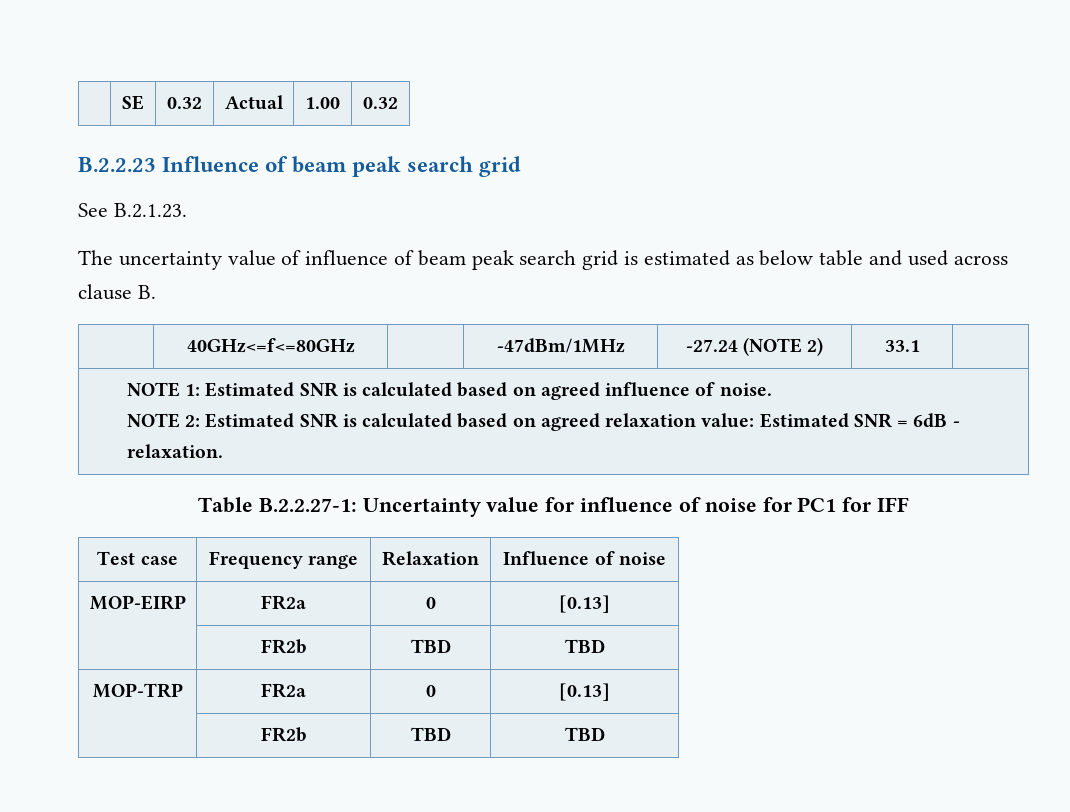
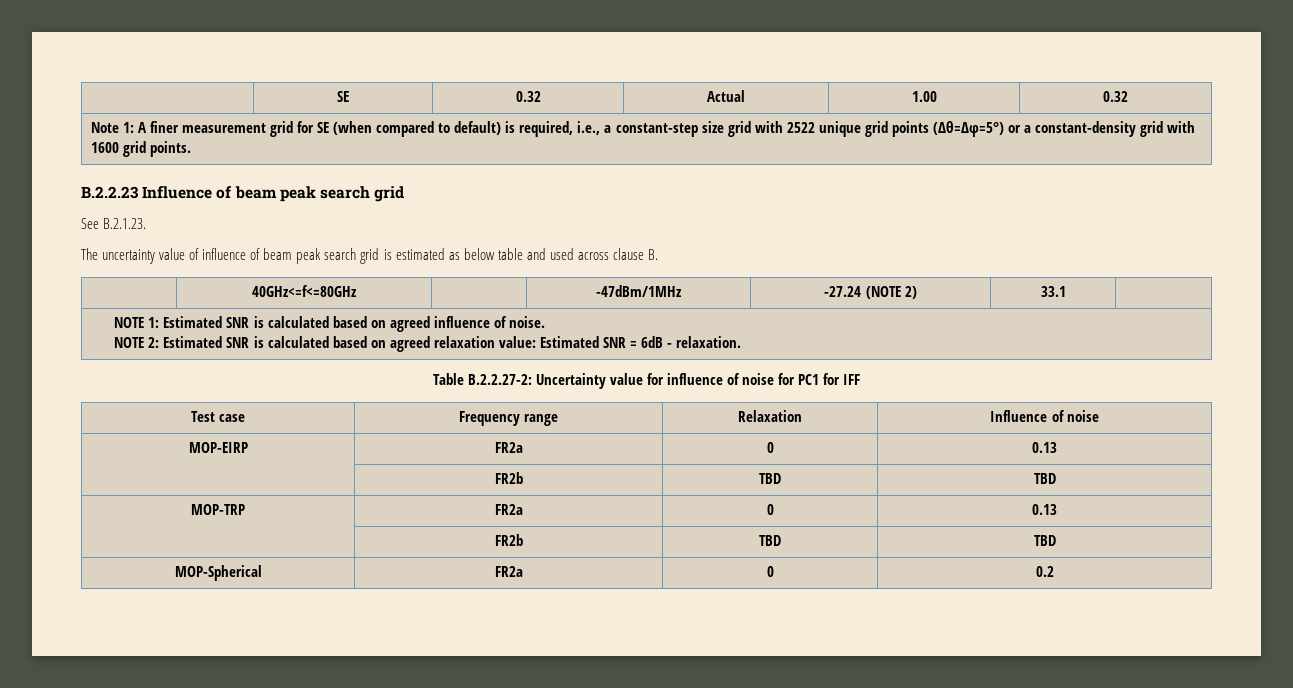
(398, 103) none -> [90,121,1196,137] [90,141,191,157] // Note 1: A finer measurement grid for SE (when compared to default) is required, i.e., a constant-step size grid with 2522 unique grid points (Δθ=Δφ=5°) or a constant-density grid with 1600 grid points.
[258,498,357,512] B.2.2.27-1: -> [467,374,532,385] B.2.2.27-2:
[559,595,610,613] [0.13] -> [1032,442,1057,453] 0.13
[559,683,610,701] [260,727,307,742] [410,727,451,741] [564,727,605,741] [0.13] // | FR2b | TBD | TBD -> [1032,504,1057,515] [494,534,523,546] [759,535,782,546] [1033,535,1056,546] [174,565,262,581] [494,566,523,577] [766,566,774,577] [1035,566,1054,577] 0.13 // | FR2b | TBD | TBD // MOP-Spherical | FR2a | 0 | 0.2

